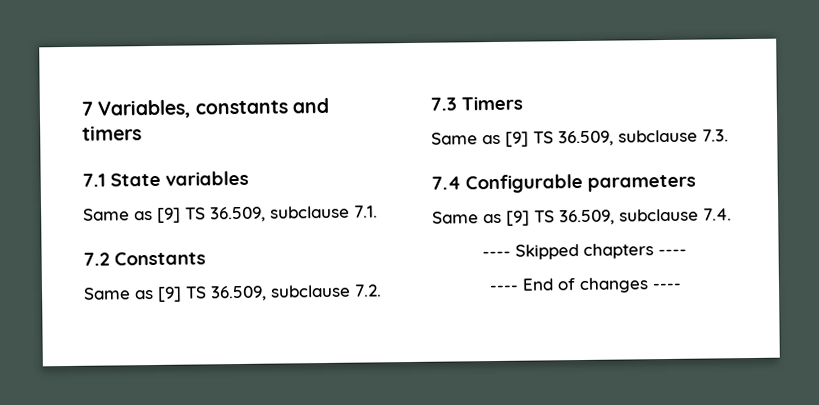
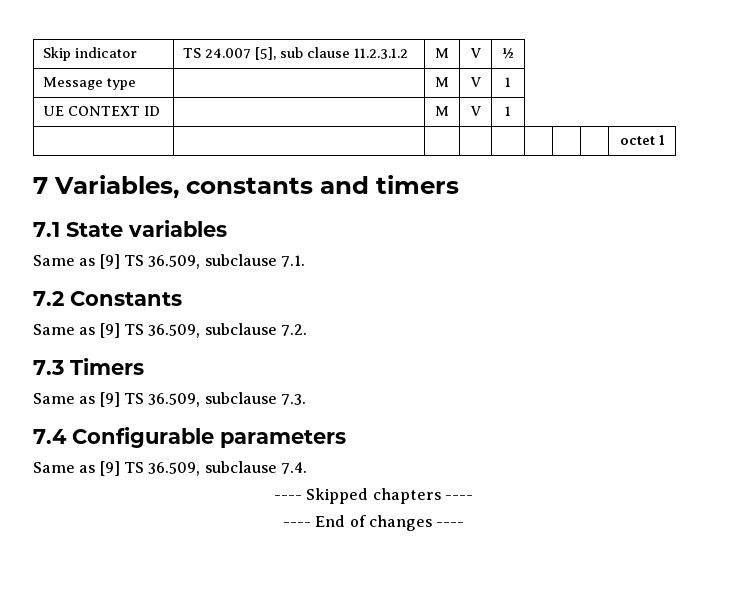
(81, 108) none -> [43,47,138,61] [183,47,409,60] [435,48,449,58] [469,48,481,58] [502,48,514,59] [43,77,137,90] [435,77,449,87] [469,77,481,87] [505,77,511,87] [43,106,161,116] [435,106,449,116] [469,106,481,116] [505,106,511,116] [619,135,665,145] Skip indicator | TS 24.007 [5], sub clause 11.2.3.1.2 | M | V | ½ // Message type | | M | V | 1 // UE CONTEXT ID | | M | V | 1 // | | | | | | | | octet 1 //

